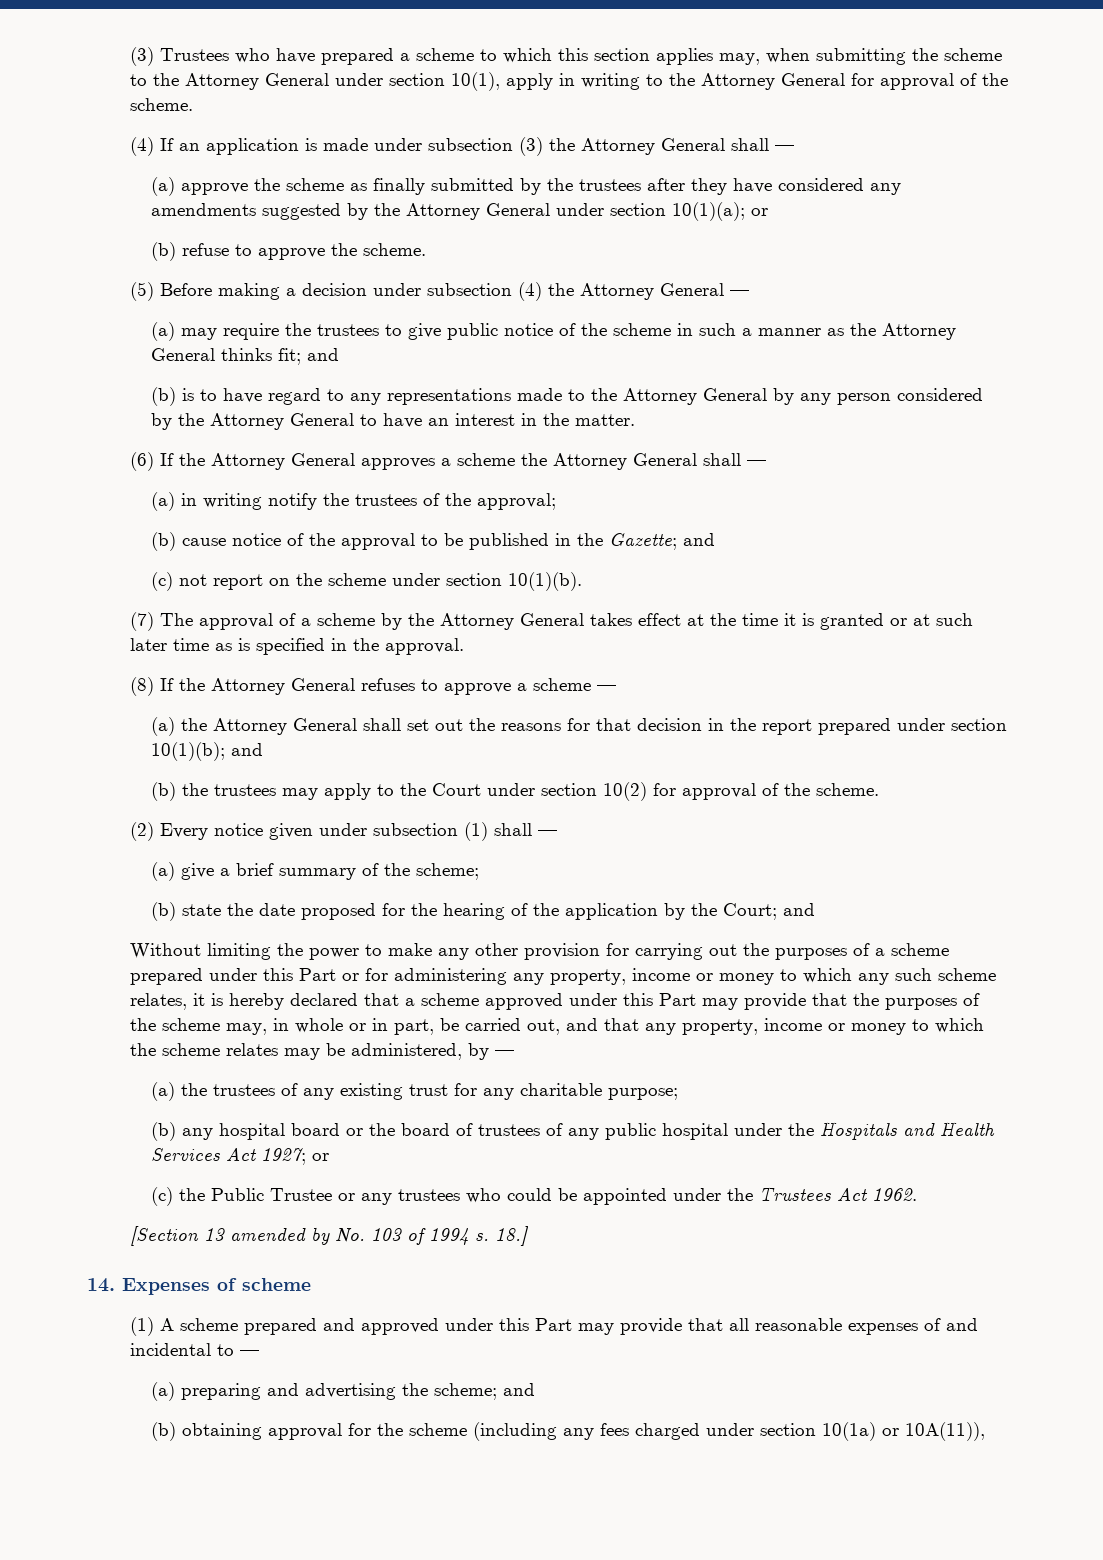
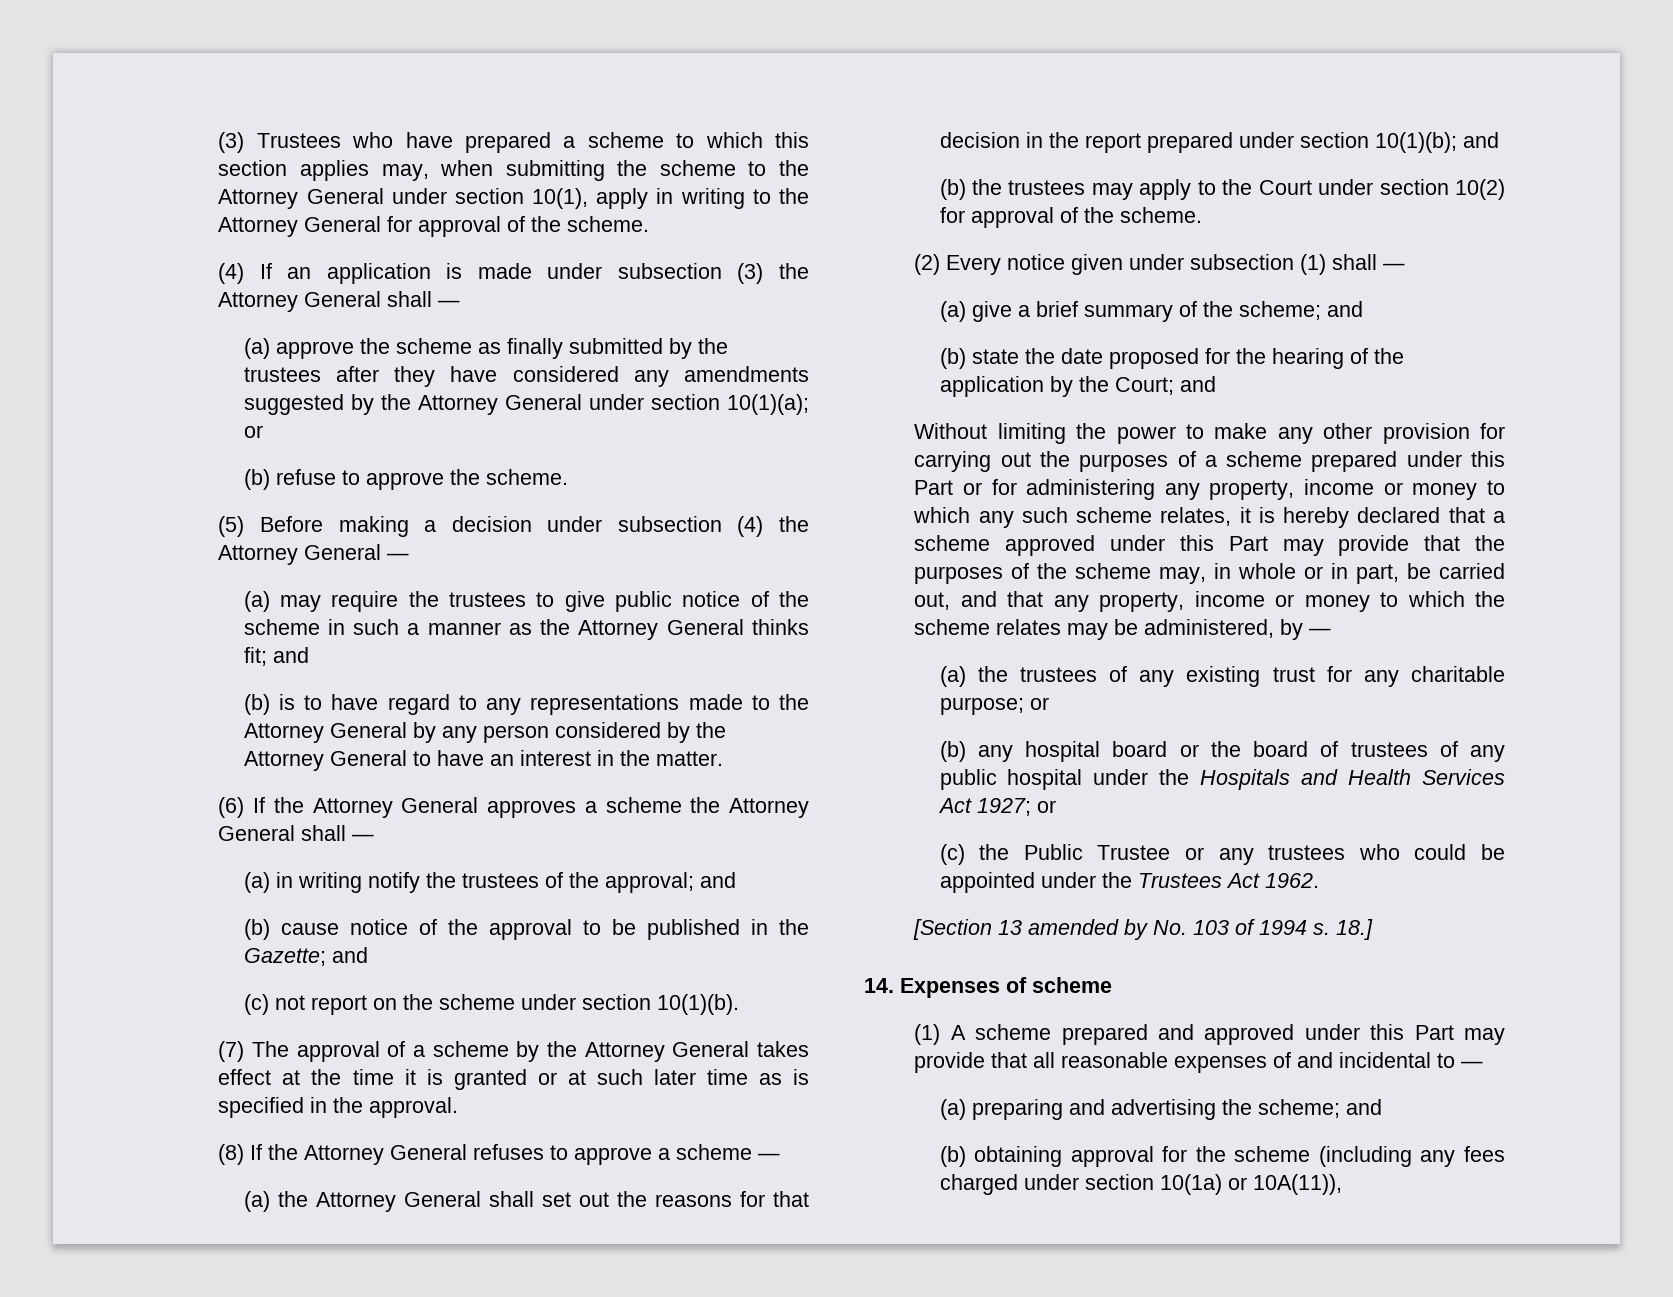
(557, 501) none -> [699,872,736,888] and
(480, 871) none -> [1326,301,1363,317] and
(679, 1094) none -> [1029,697,1049,710] or

